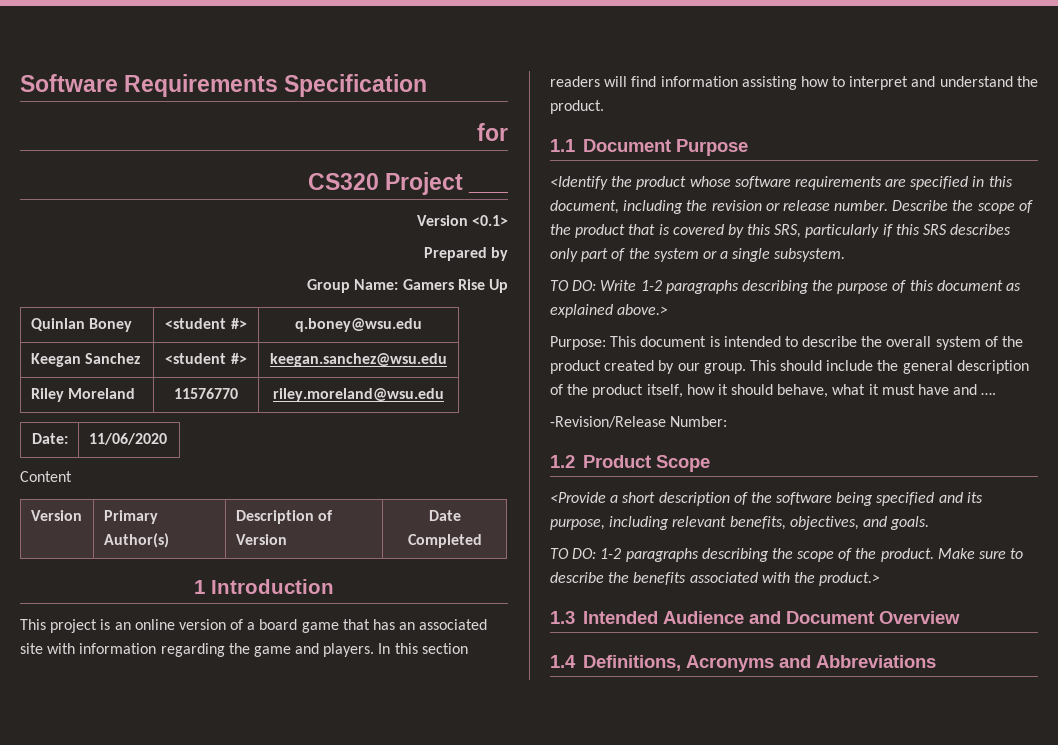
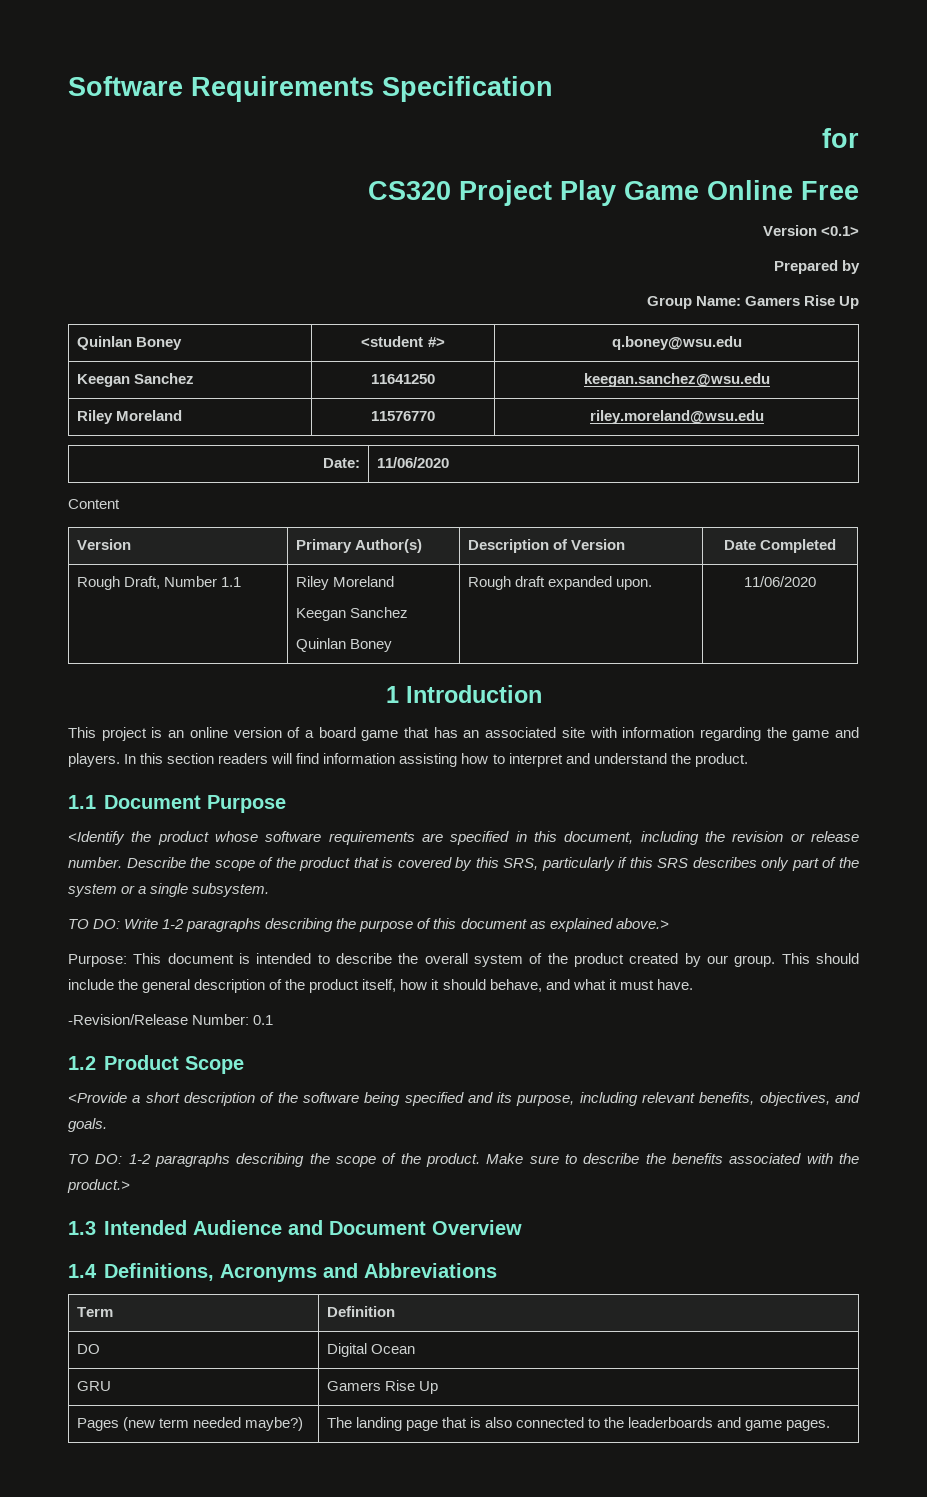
[467,190,508,193] ___ -> [560,180,859,206] Play Game Online Free
[165,353,247,364] <student #> -> [371,374,435,384] 11641250
(482, 541) none -> [76,576,241,590] [295,576,394,590] [295,607,408,621] [295,638,392,652] [467,576,652,590] [744,576,816,587] // Rough Draft, Number 1.1 | Riley Moreland // Keegan Sanchez // Quinlan Boney | Rough draft expanded upon. | 11/06/2020
(829, 391) none -> [545,979,570,990] and
[918,384,997,395] have and …. -> [656,979,693,990] have.
(728, 421) none -> [253,1015,274,1025] 0.1
(936, 661) none -> [76,1307,113,1317] [326,1306,395,1317] [76,1344,100,1354] [326,1343,415,1357] [76,1381,111,1391] [326,1380,438,1394] [76,1417,303,1431] [326,1417,831,1431] // Term | Definition // DO | Digital Ocean // GRU | Gamers Rise Up // Pages (new term needed maybe?) | The landing page that is also connected to the leaderboards and game pages.

